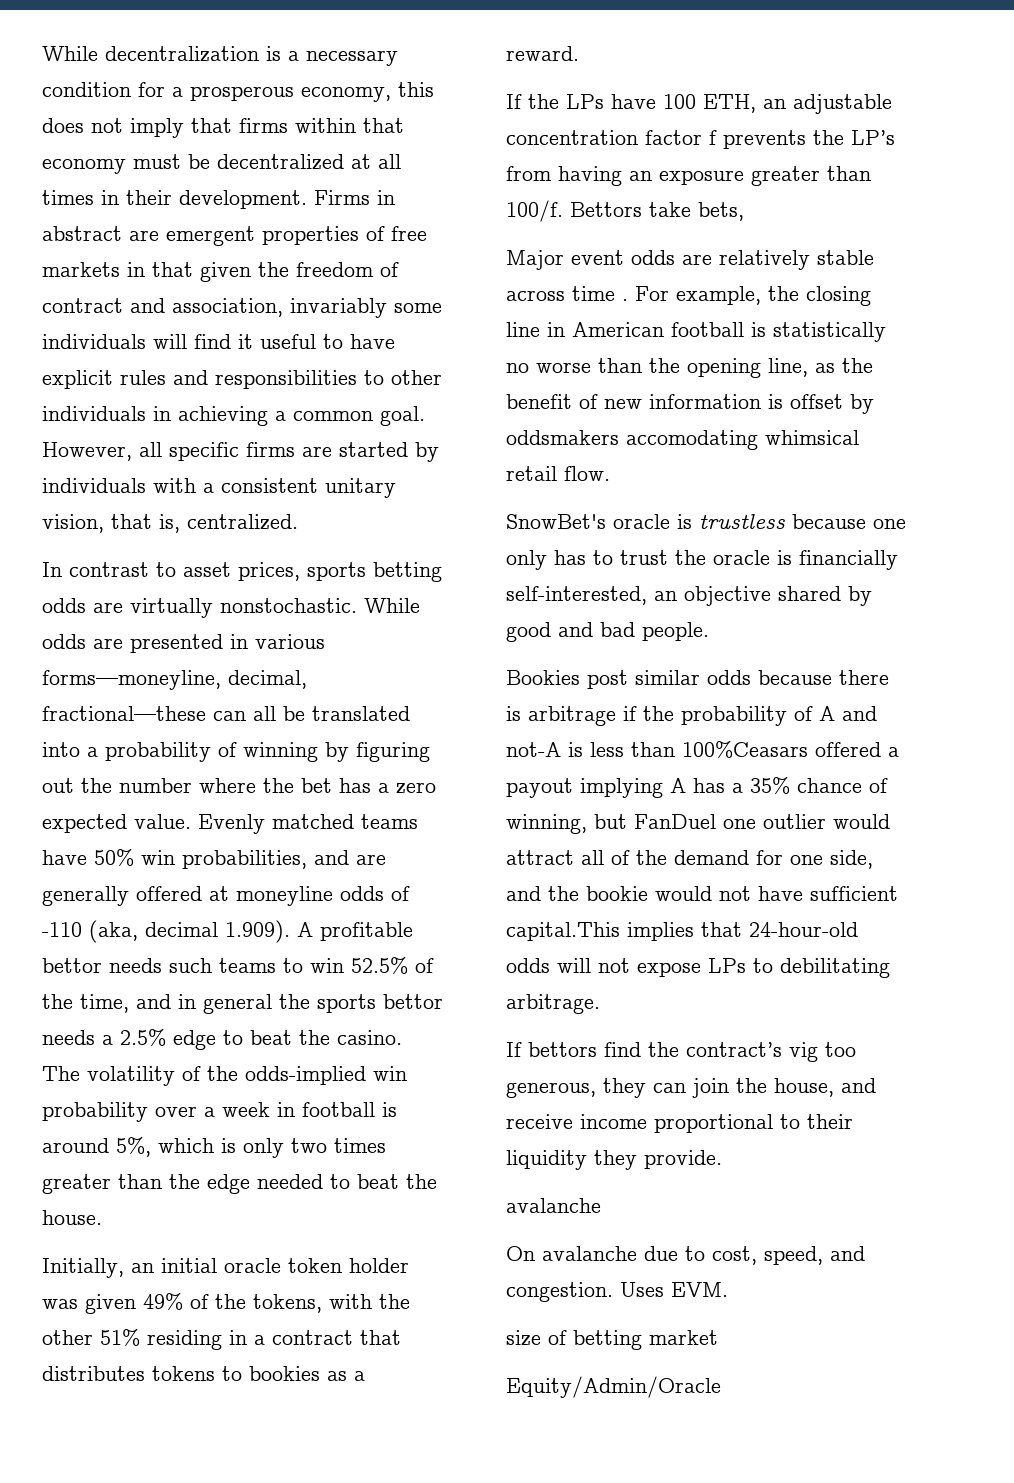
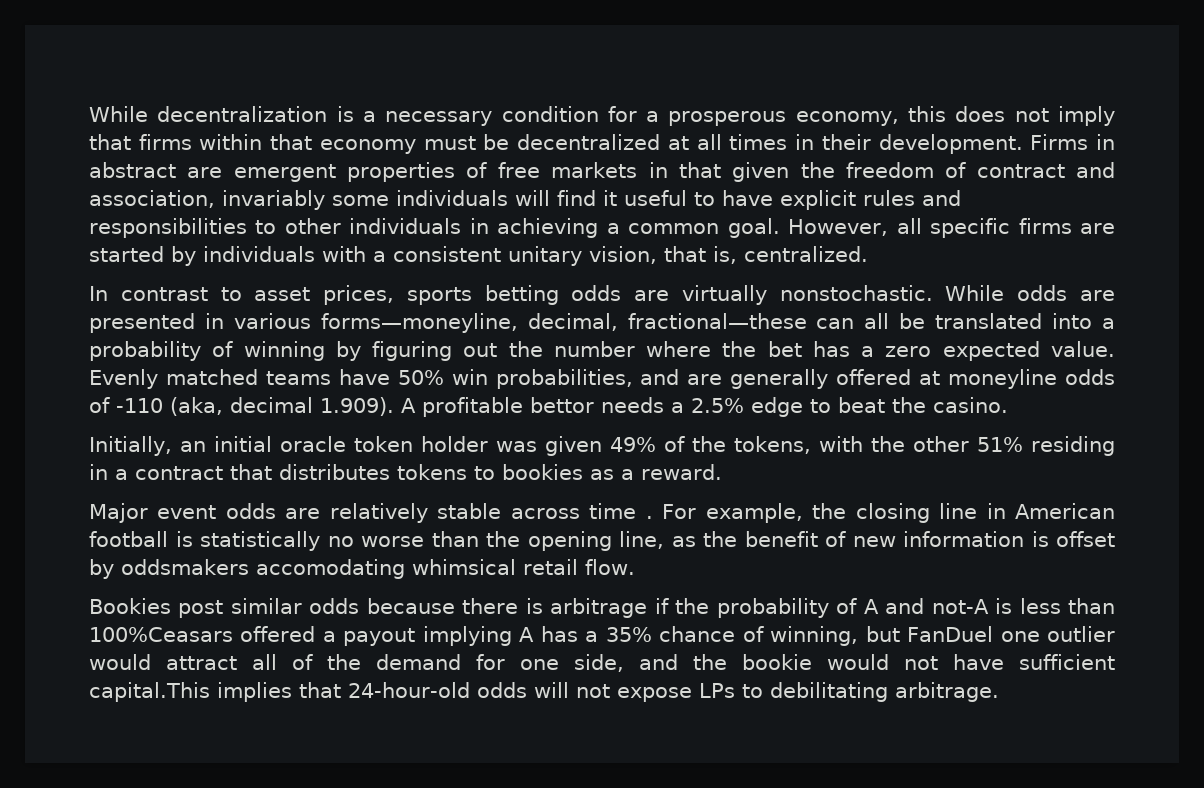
[169,956,434,974] [42,994,443,1014] [42,1030,95,1045] such teams to win 52.5% of the time, and in general the sports bettor needs -> (664, 405) none
[42,1066,407,1086] [42,1102,397,1122] [42,1136,386,1158] [42,1174,437,1194] [42,1210,102,1225] The volatility of the odds-implied win probability over a week in football is around 5%, which is only two times greater than the edge needed to beat the house. -> (1008, 405) none
[506,94,892,114] [506,130,895,149] [506,166,871,186] [506,200,744,222] // If the LPs have 100 ETH, an adjustable concentration factor f prevents the LP’s from having an exposure greater than 100/f. Bettors take bets, -> (722, 472) none
[506,514,906,529] [506,550,898,570] [506,586,872,606] [506,622,709,642] // SnowBet's oracle is trustless because one only has to trust the oracle is financially self-interested, an objective shared by good and bad people. -> (635, 567) none
[506,1042,856,1062] [506,1078,876,1098] [506,1114,853,1133] [506,1150,722,1170] [506,1198,601,1213] [506,1246,865,1265] [506,1282,728,1302] [506,1330,718,1350] [506,1376,721,1398] // If bettors find the contract’s vig too generous, they can join the house, and receive income proportional to their liquidity they provide. // avalanche // On avalanche due to cost, speed, and congestion. Uses EVM. // size of betting market // Equity/Admin/Oracle -> (999, 692) none

